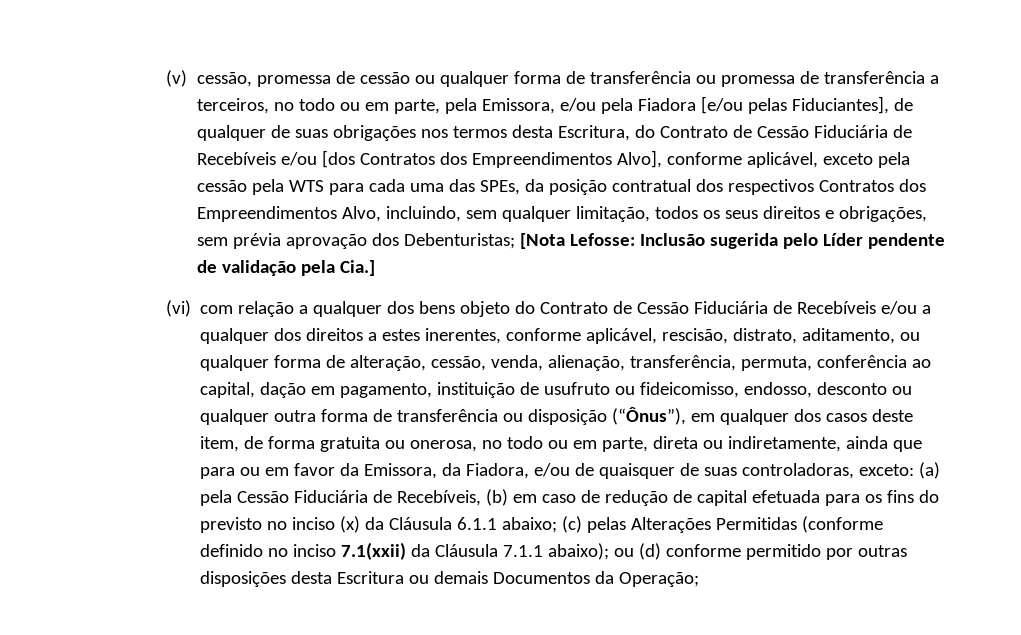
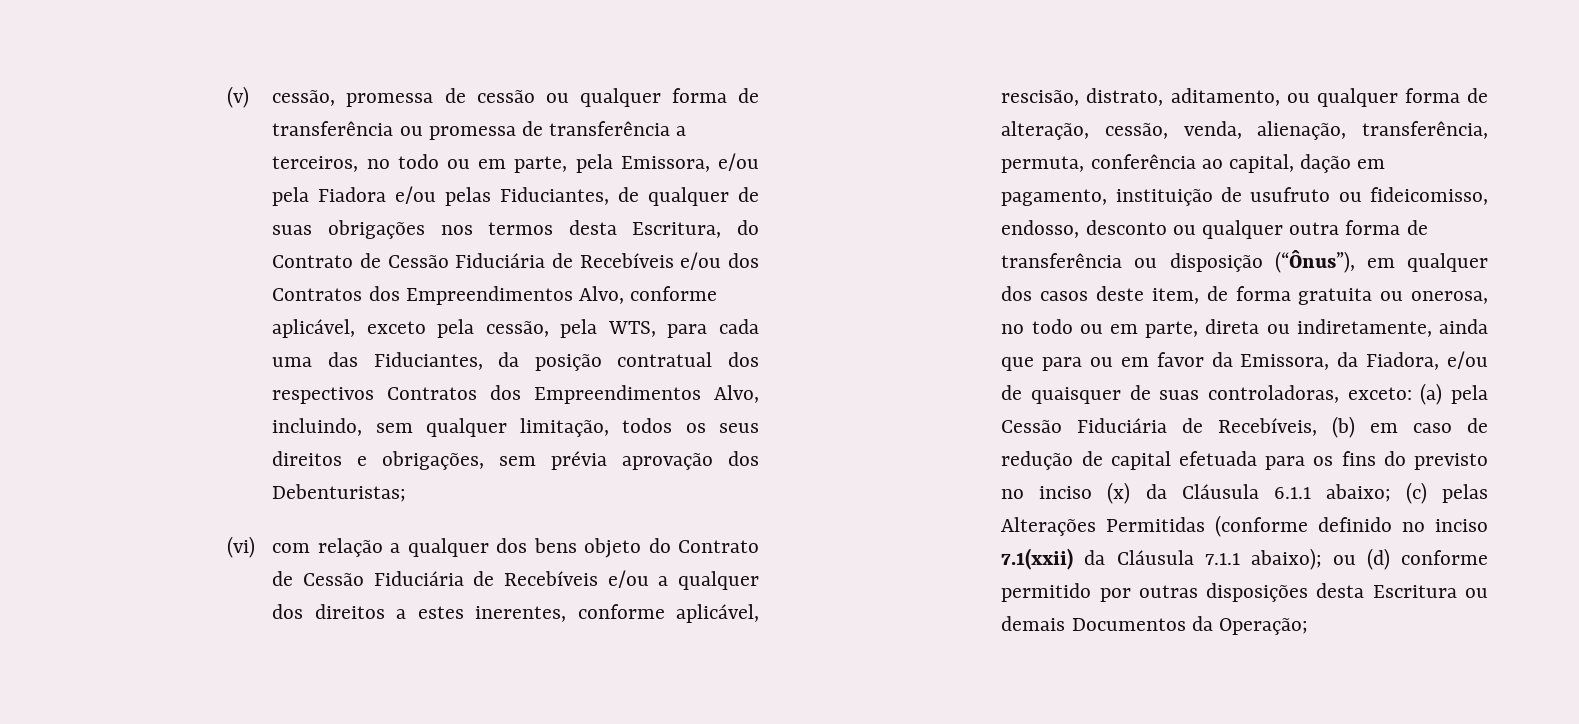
[701,96,890,114] [e/ou pelas Fiduciantes], -> [395,186,610,206] e/ou pelas Fiduciantes,
[322,150,663,168] [dos Contratos dos Empreendimentos Alvo], -> [728,253,759,268] [272,286,624,305] dos Contratos dos Empreendimentos Alvo,
[197,179,325,195] cessão pela WTS -> [485,319,656,338] cessão, pela WTS,
[480,180,521,195] SPEs, -> [373,352,483,370] Fiduciantes,
[520,233,946,249] [197,260,376,276] [Nota Lefosse: Inclusão sugerida pelo Líder pendente de validação pela Cia.] -> (407, 493) none

